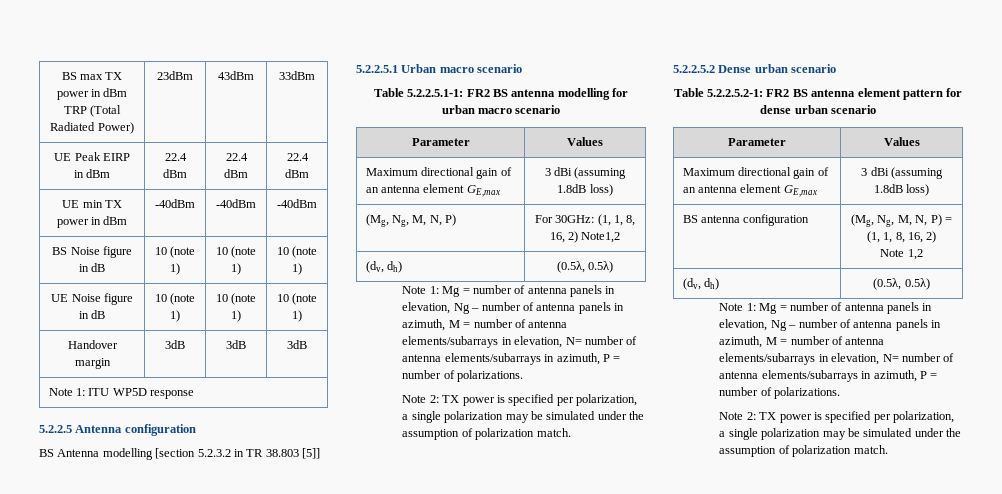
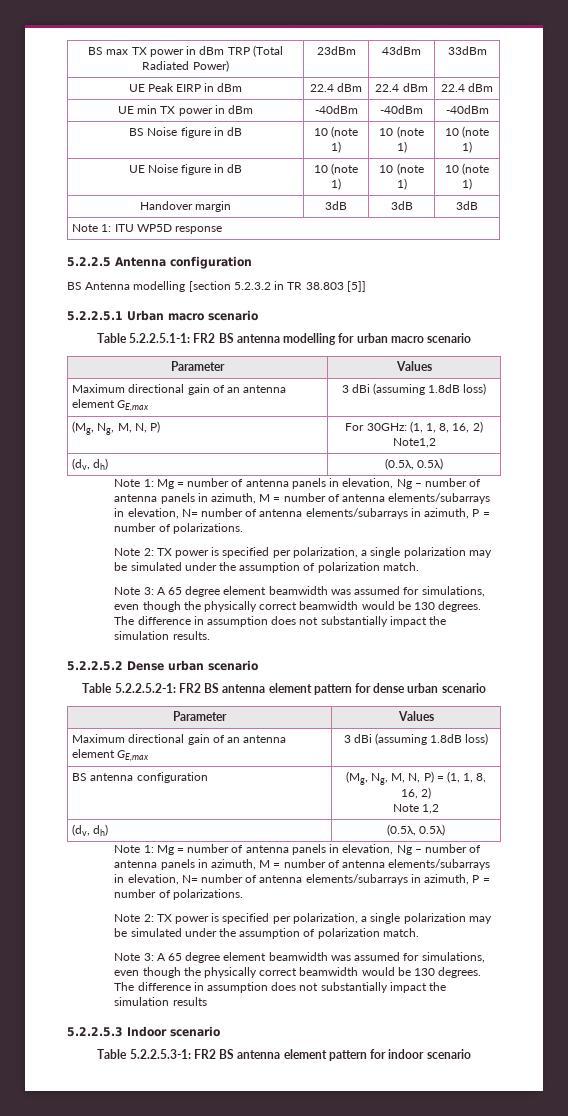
(571, 432) none -> [114,586,485,597] [114,601,482,612] [114,616,447,627] [114,631,210,640] // Note 3: A 65 degree element beamwidth was assumed for simulations, even though the physically correct beamwidth would be 130 degrees. The difference in assumption does not substantially impact the simulation results.
(888, 449) none -> [114,952,485,963] [114,967,482,978] [114,982,447,993] [114,997,207,1006] [67,1026,220,1037] [97,1049,471,1061] // Note 3: A 65 degree element beamwidth was assumed for simulations, even though the physically correct beamwidth would be 130 degrees. The difference in assumption does not substantially impact the simulation results // 5.2.2.5.3 Indoor scenario // Table 5.2.2.5.3-1: FR2 BS antenna element pattern for indoor scenario

